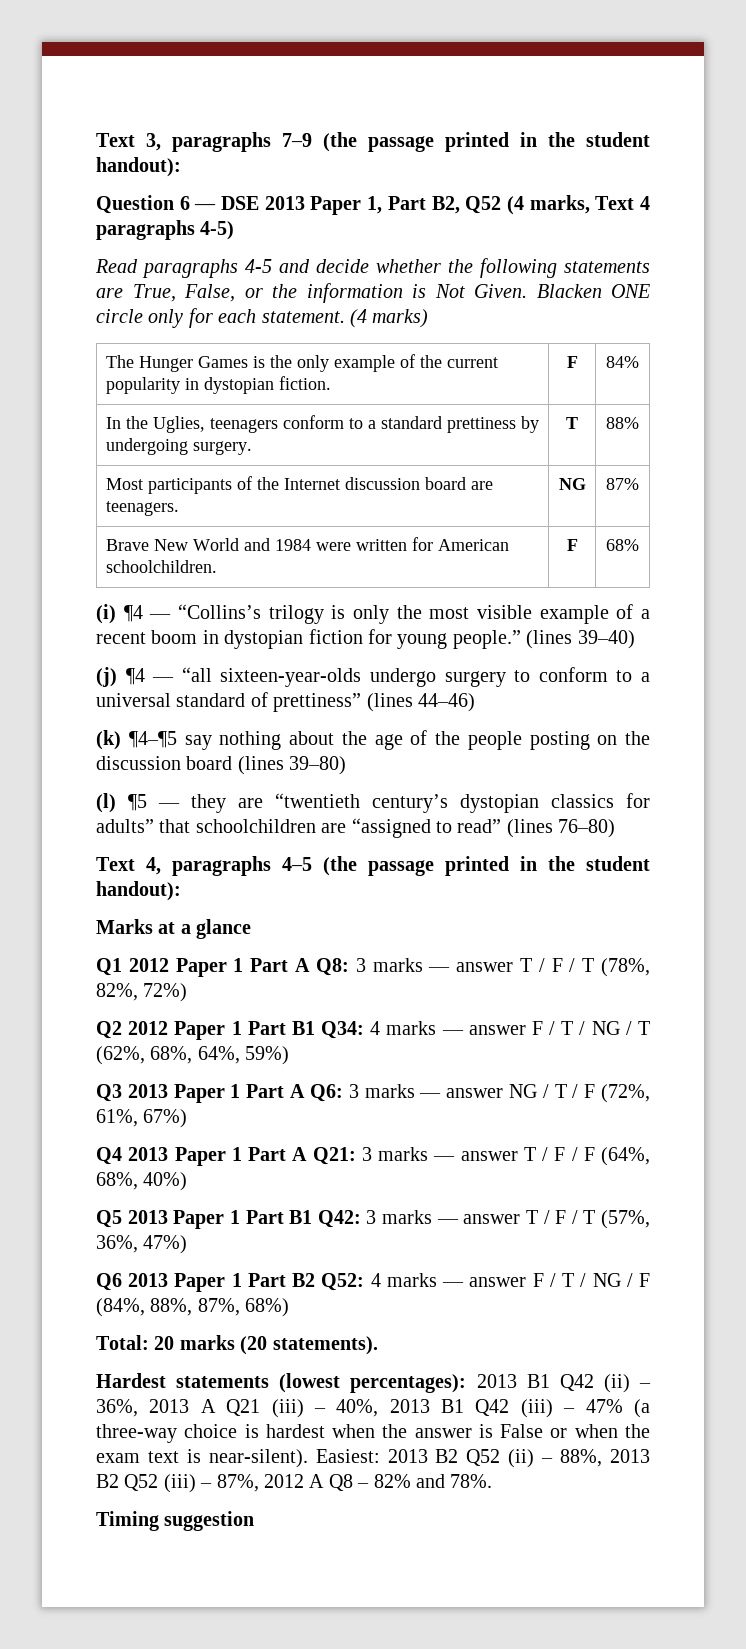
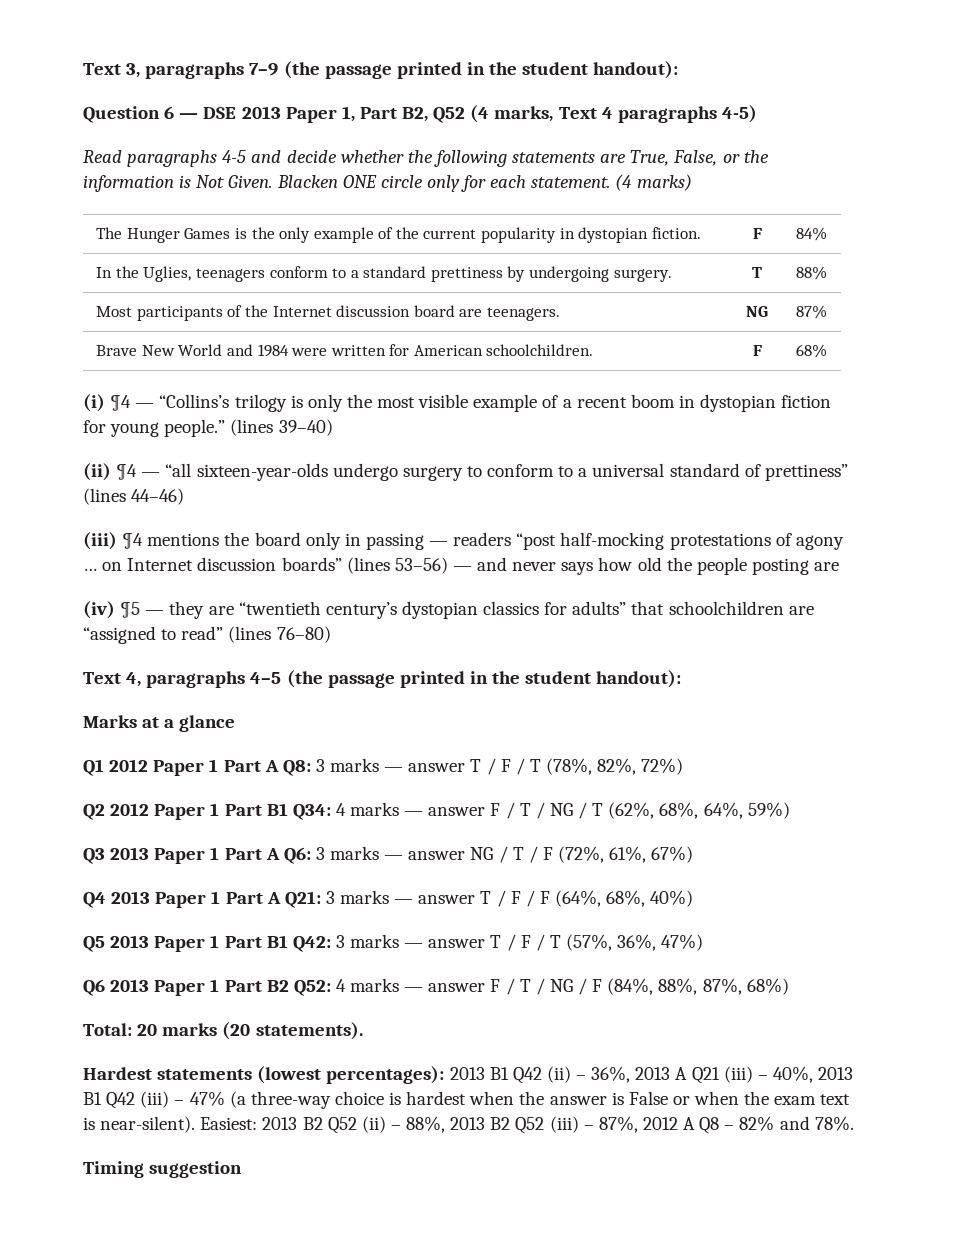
[96,667,117,687] (j) -> [83,463,111,481] (ii)
[96,730,650,750] [96,756,347,775] [96,793,116,813] (k) ¶4–¶5 say nothing about the age of the people posting on the discussion board (lines 39–80) // (l) -> [83,532,844,550] [83,557,840,575] [83,601,115,619] (iii) ¶4 mentions the board only in passing — readers “post half-mocking protestations of agony … on Internet discussion boards” (lines 53–56) — and never says how old the people posting are // (iv)

